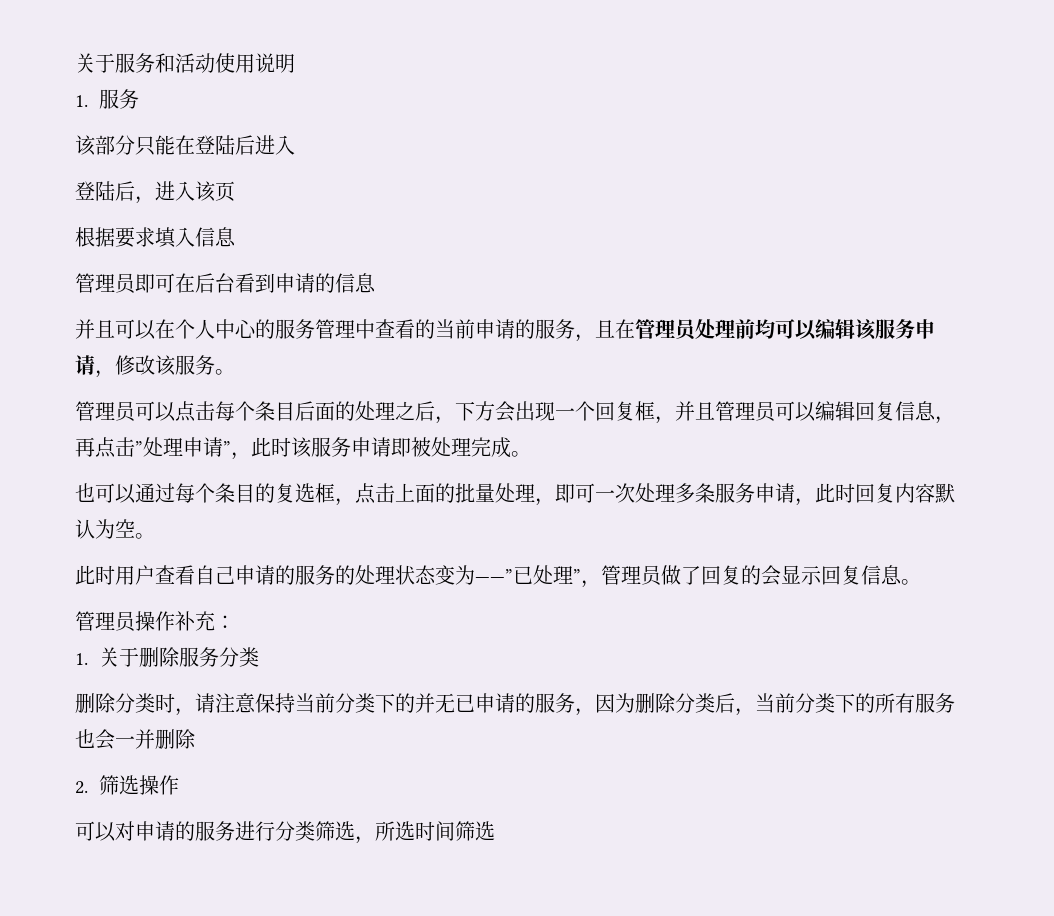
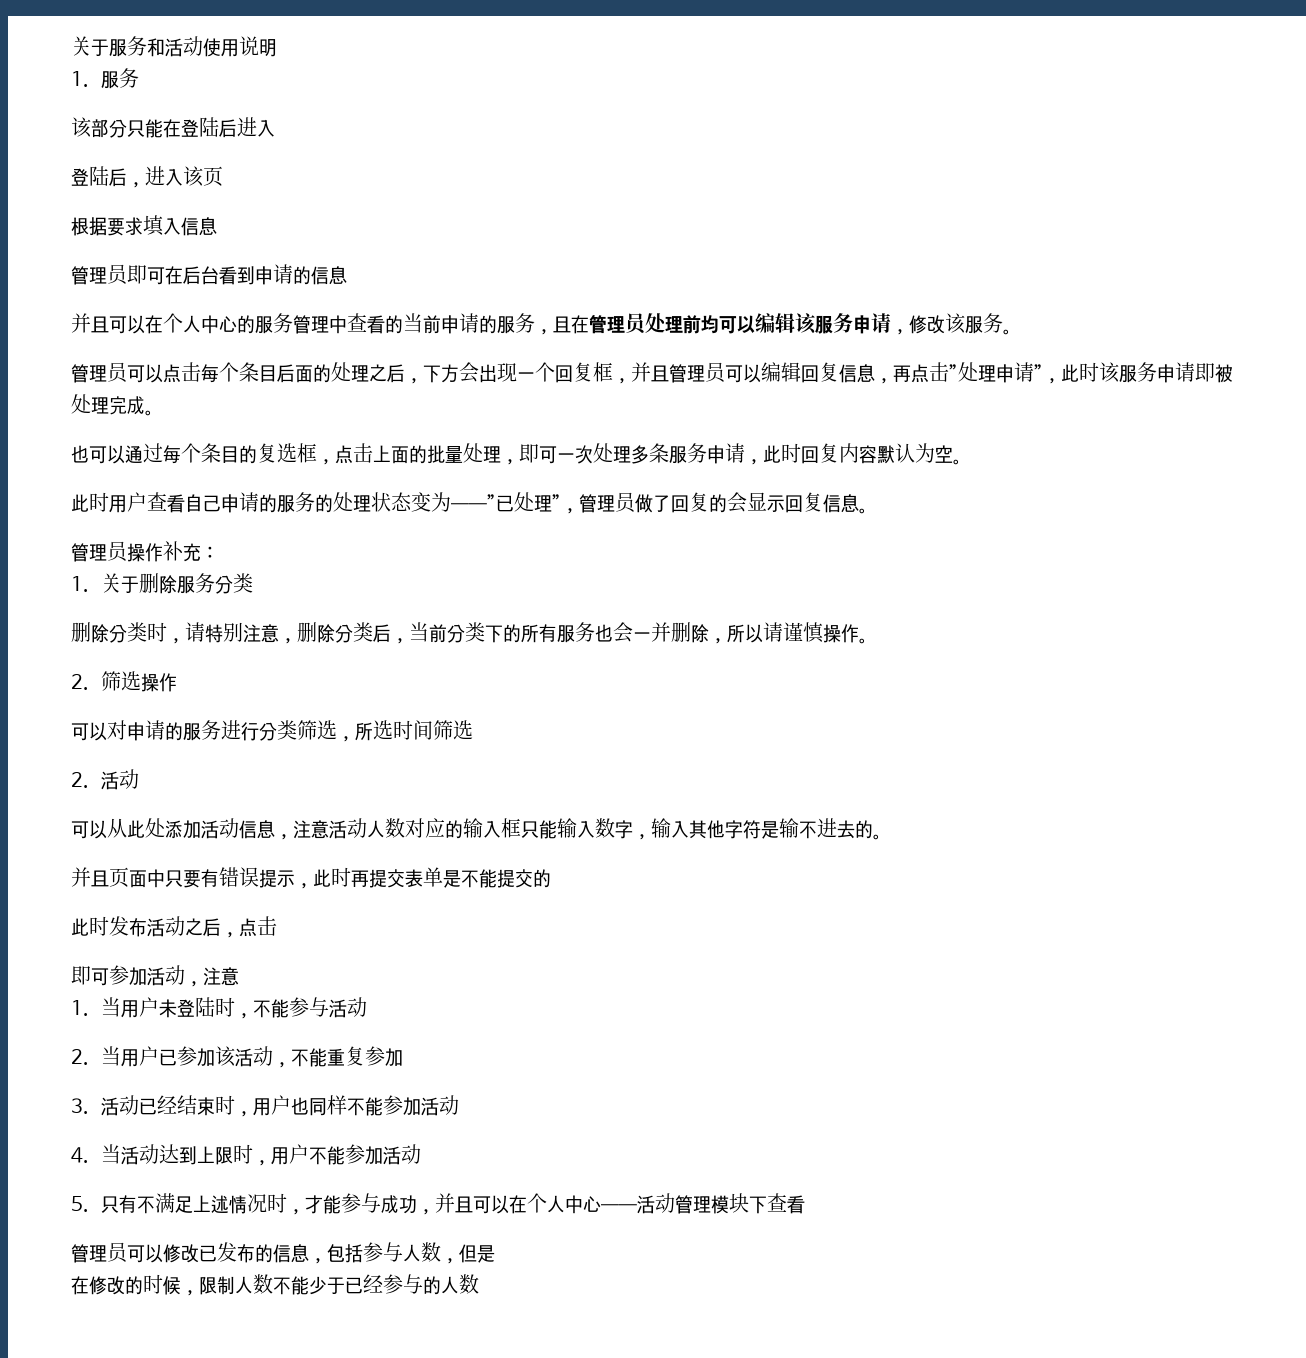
[215,693,635,716] 注意保持当前分类下的并无已申请的服务，因为 -> [205,622,297,644] 特别注意，
(196, 739) none -> [709,622,868,644] ，所以请谨慎操作。
(495, 831) none -> [71,769,140,790] [71,818,882,840] [71,867,551,889] [71,916,277,938] [71,965,239,987] [71,997,368,1019] [71,1046,404,1068] [71,1095,460,1117] [71,1144,422,1166] [71,1193,806,1215] [71,1242,495,1264] [71,1274,479,1296] // 2.活动 // 可以从此处添加活动信息，注意活动人数对应的输入框只能输入数字，输入其他字符是输不进去的。 // 并且页面中只要有错误提示，此时再提交表单是不能提交的 // 此时发布活动之后，点击 // 即可参加活动，注意 // 1.当用户未登陆时，不能参与活动 // 2.当用户已参加该活动，不能重复参加 // 3.活动已经结束时，用户也同样不能参加活动 // 4.当活动达到上限时，用户不能参加活动 // 5.只有不满足上述情况时，才能参与成功，并且可以在个人中心——活动管理模块下查看 // 管理员可以修改已发布的信息，包括参与人数，但是 // 在修改的时候，限制人数不能少于已经参与的人数

